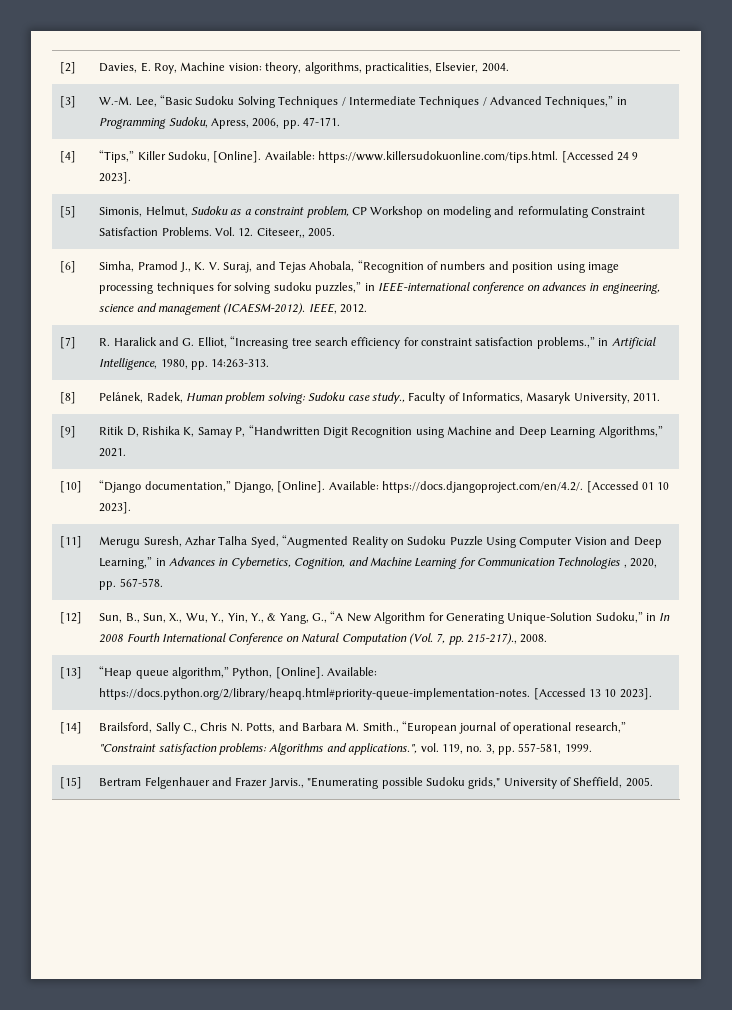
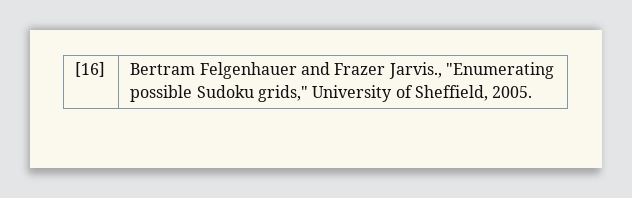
[60,62,77,74] [99,62,509,74] [60,96,77,108] [99,95,627,108] [99,117,341,129] [60,151,77,163] [99,150,639,163] [99,172,132,184] [60,206,77,218] [99,206,646,218] [99,227,336,238] [60,261,77,273] [99,260,619,273] [99,282,660,294] [99,303,368,315] [60,337,77,349] [99,336,656,349] [99,358,270,370] [60,392,77,404] [99,392,661,404] [60,426,77,438] [99,425,663,438] [99,448,127,457] [60,481,83,493] [99,480,670,493] [99,502,132,514] [60,536,83,548] [99,535,662,548] [99,557,658,569] [99,578,163,590] [60,612,83,624] [99,611,671,624] [99,633,548,645] [60,667,83,679] [99,666,378,679] [99,688,652,700] [60,722,83,734] [99,721,626,734] [99,743,592,755] [60,777,83,789] [2] | Davies, E. Roy, Machine vision: theory, algorithms, practicalities, Elsevier, 2004. // [3] | W.-M. Lee, “Basic Sudoku Solving Techniques / Intermediate Techniques / Advanced Techniques,” in Programming Sudoku, Apress, 2006, pp. 47-171. // [4] | “Tips,” Killer Sudoku, [Online]. Available: https://www.killersudokuonline.com/tips.html. [Accessed 24 9 2023]. // [5] | Simonis, Helmut, Sudoku as a constraint problem, CP Workshop on modeling and reformulating Constraint Satisfaction Problems. Vol. 12. Citeseer,, 2005. // [6] | Simha, Pramod J., K. V. Suraj, and Tejas Ahobala, “Recognition of numbers and position using image processing techniques for solving sudoku puzzles,” in IEEE-international conference on advances in engineering, science and management (ICAESM-2012). IEEE, 2012. // [7] | R. Haralick and G. Elliot, “Increasing tree search efficiency for constraint satisfaction problems.,” in Artificial Intelligence, 1980, pp. 14:263-313. // [8] | Pelánek, Radek, Human problem solving: Sudoku case study., Faculty of Informatics, Masaryk University, 2011. // [9] | Ritik D, Rishika K, Samay P, “Handwritten Digit Recognition using Machine and Deep Learning Algorithms,” 2021. // [10] | “Django documentation,” Django, [Online]. Available: https://docs.djangoproject.com/en/4.2/. [Accessed 01 10 2023]. // [11] | Merugu Suresh, Azhar Talha Syed, “Augmented Reality on Sudoku Puzzle Using Computer Vision and Deep Learning,” in Advances in Cybernetics, Cognition, and Machine Learning for Communication Technologies , 2020, pp. 567-578. // [12] | Sun, B., Sun, X., Wu, Y., Yin, Y., & Yang, G., “A New Algorithm for Generating Unique-Solution Sudoku,” in In 2008 Fourth International Conference on Natural Computation (Vol. 7, pp. 215-217)., 2008. // [13] | “Heap queue algorithm,” Python, [Online]. Available: https://docs.python.org/2/library/heapq.html#priority-queue-implementation-notes. [Accessed 13 10 2023]. // [14] | Brailsford, Sally C., Chris N. Potts, and Barbara M. Smith., “European journal of operational research,” "Constraint satisfaction problems: Algorithms and applications.", vol. 119, no. 3, pp. 557-581, 1999. // [15] -> [75,62,106,77] [16]

